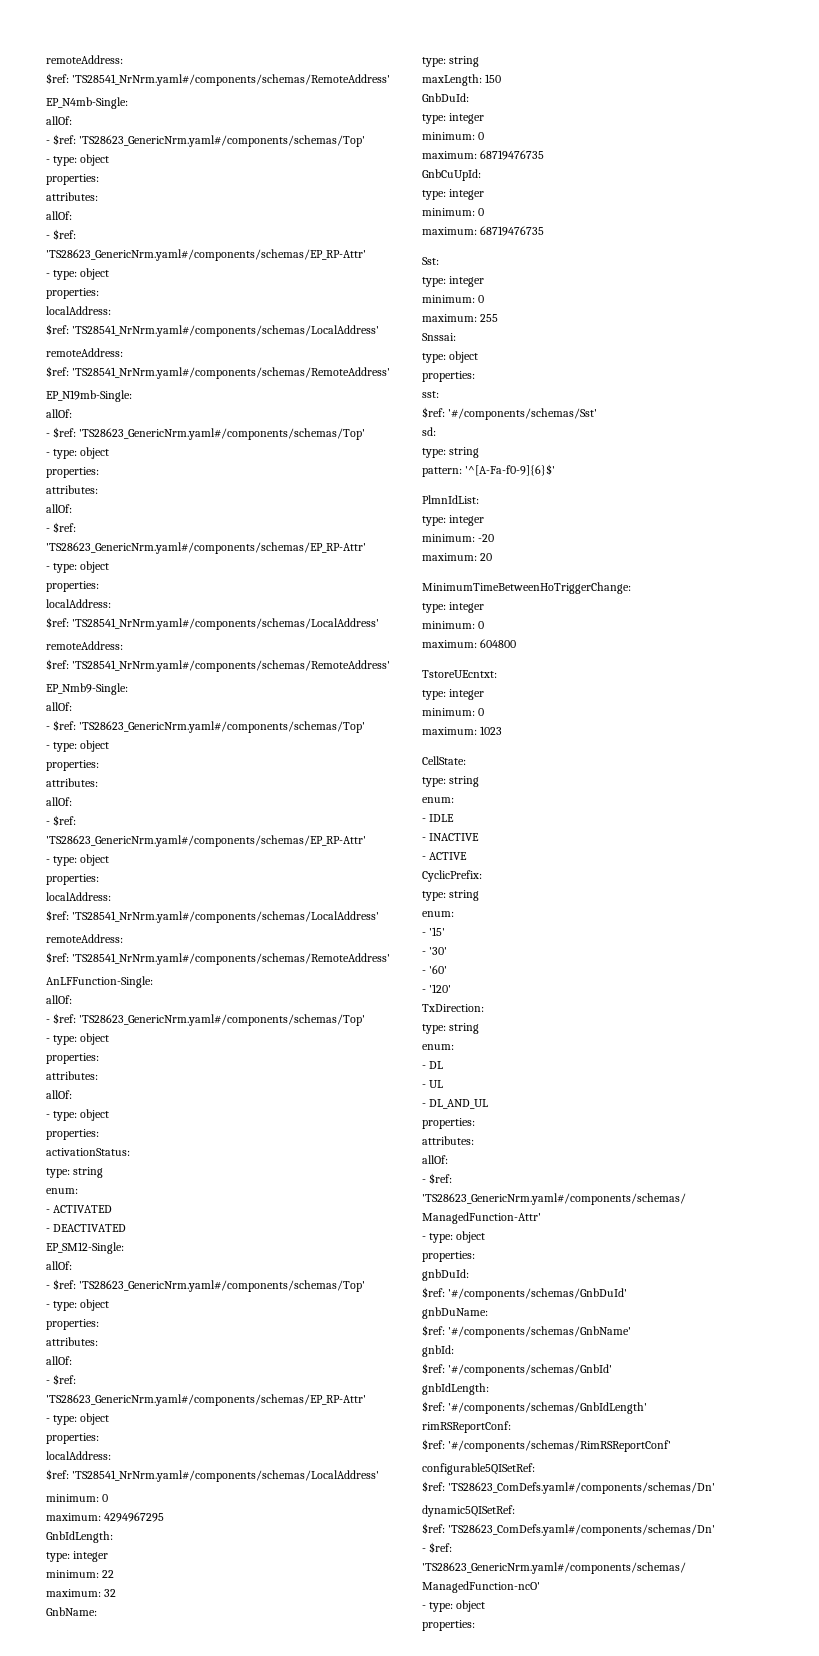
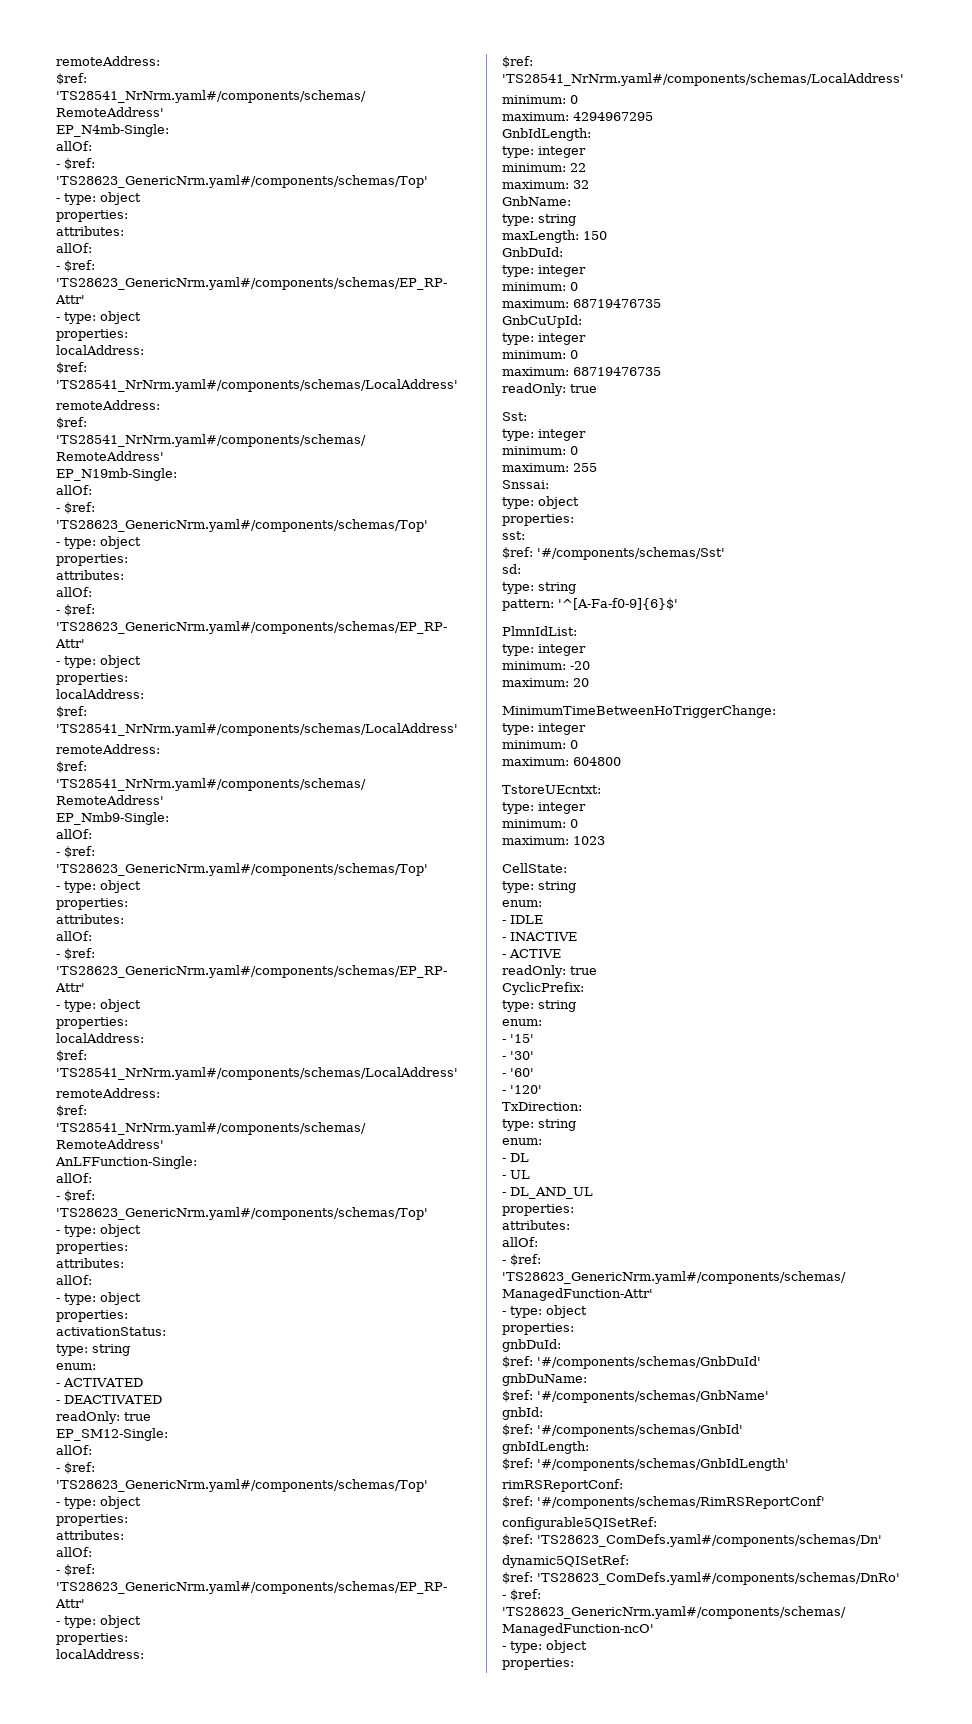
(127, 1228) none -> [56,1411,151,1424] // readOnly: true
(545, 231) none -> [502,383,597,396] // readOnly: true
(468, 856) none -> [502,965,597,978] // readOnly: true
[448,1524,716,1536] 'TS28623_ComDefs.yaml#/components/schemas/Dn' -> [537,1572,900,1585] 'TS28623_ComDefs.yaml#/components/schemas/DnRo'

